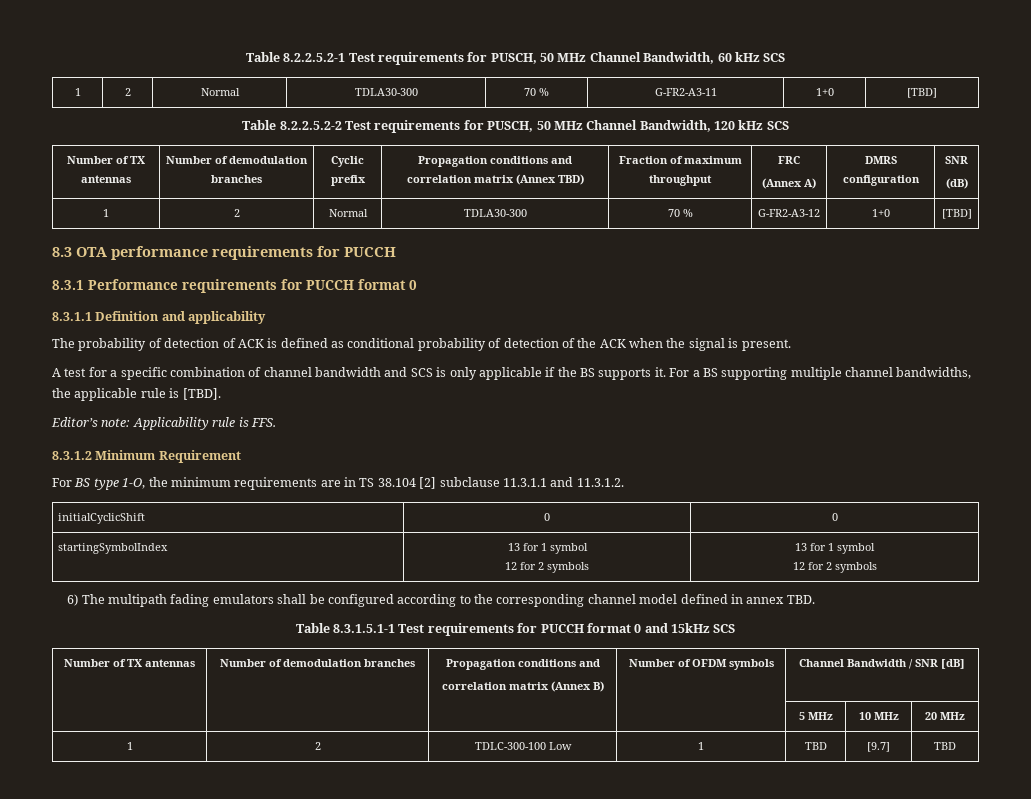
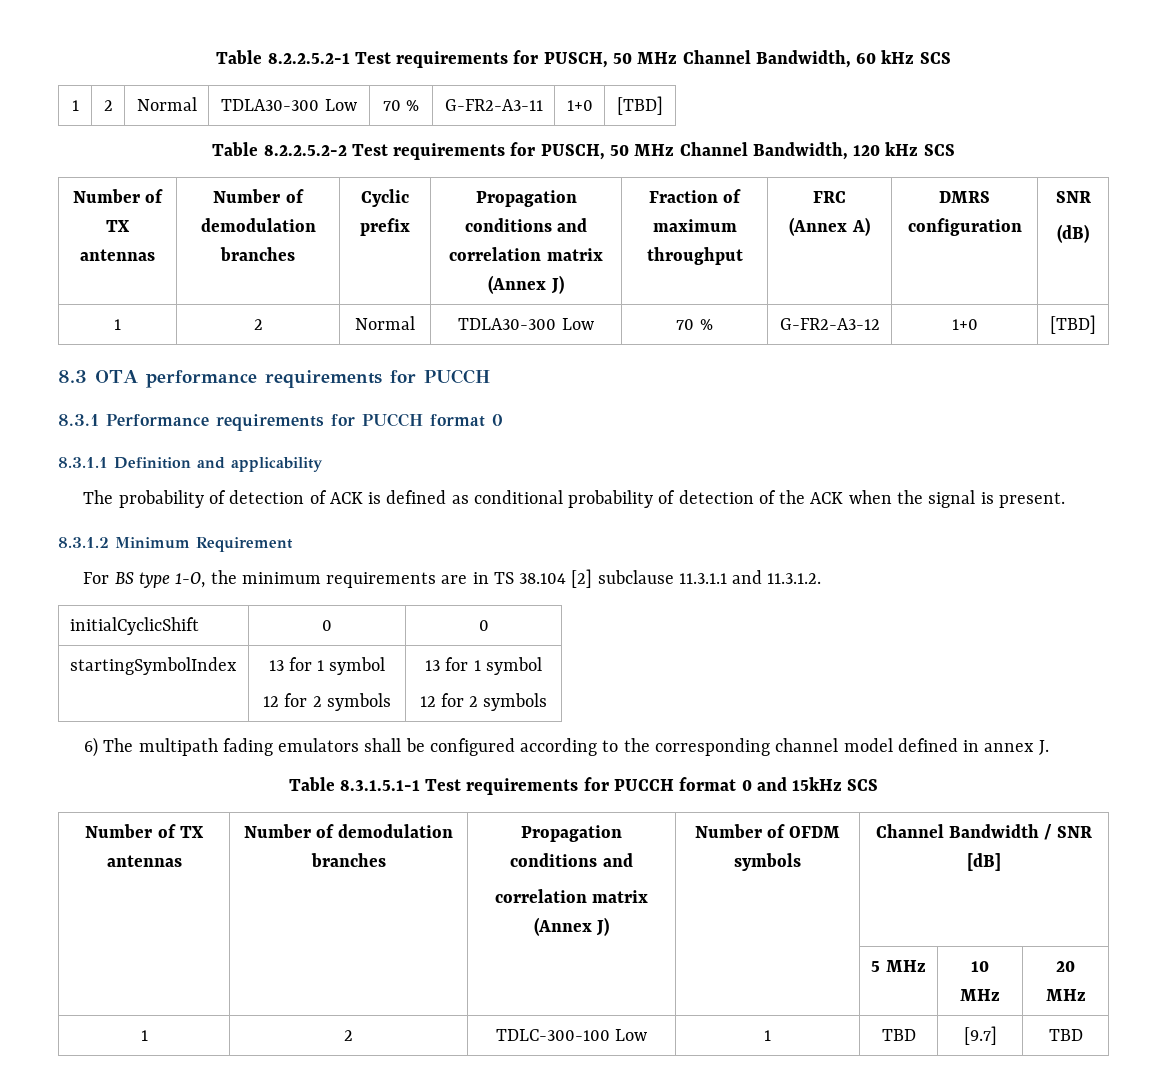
(418, 92) none -> [324,99,357,111] Low
[557,174,584,185] TBD) -> [550,275,564,294] J)
(527, 213) none -> [561,318,594,330] Low
[52,367,972,380] [52,388,221,401] [51,417,276,430] // A test for a specific combination of channel bandwidth and SCS is only applicable if the BS supports it. For a BS supporting multiple channel bandwidths, the applicable rule is [TBD]. // Editor’s note: Applicability rule is FFS. -> (1065, 500) none
[786,595,815,604] TBD. -> [1038,740,1049,755] J.
[592,681,604,692] B) -> [596,917,610,936] J)

